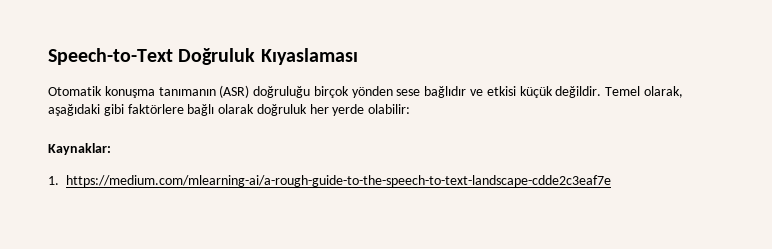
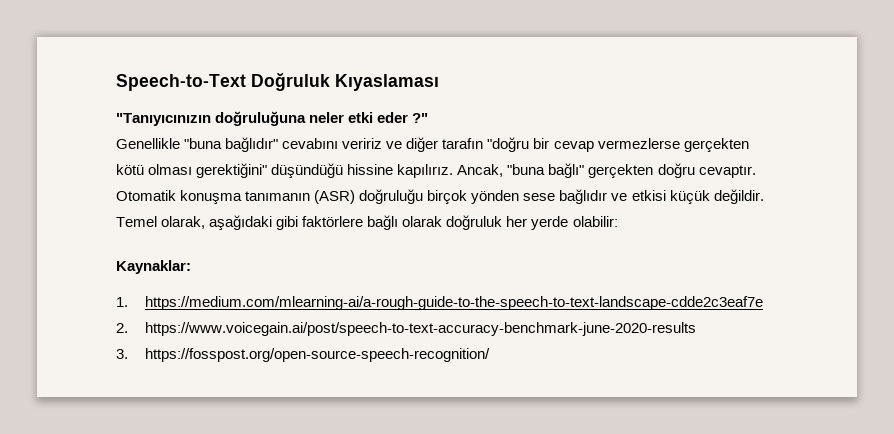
(358, 56) none -> [116,111,429,126] [116,137,749,152] [116,163,756,178] "Tanıyıcınızın doğruluğuna neler etki eder ?" // Genellikle "buna bağlıdır" cevabını veririz ve diğer tarafın "doğru bir cevap vermezlerse gerçekten kötü olması gerektiğini" düşündüğü hissine kapılırız. Ancak, "buna bağlı" gerçekten doğru cevaptır.
(611, 181) none -> [116,322,696,336] [116,348,490,362] // 2. https://www.voicegain.ai/post/speech-to-text-accuracy-benchmark-june-2020-results // 3. https://fosspost.org/open-source-speech-recognition/

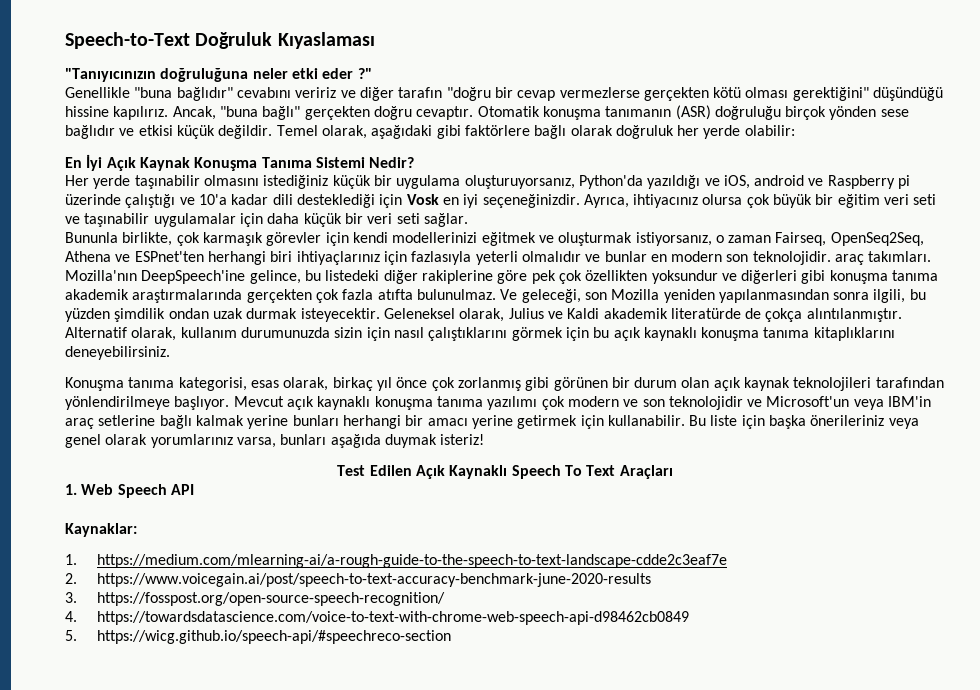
(618, 221) none -> [65,154,415,171] [65,175,911,189] [65,194,937,208] [65,213,468,227] [65,232,924,246] [65,251,932,265] [65,270,939,284] [65,289,926,303] [65,308,902,322] [65,327,895,341] [65,346,170,360] [65,377,944,391] [65,396,932,410] [65,415,919,429] [65,434,485,448] [337,465,673,479] [65,484,194,498] // En İyi Açık Kaynak Konuşma Tanıma Sistemi Nedir? // Her yerde taşınabilir olmasını istediğiniz küçük bir uygulama oluşturuyorsanız, Python'da yazıldığı ve iOS, android ve Raspberry pi üzerinde çalıştığı ve 10'a kadar dili desteklediği için Vosk en iyi seçeneğinizdir. Ayrıca, ihtiyacınız olursa çok büyük bir eğitim veri seti ve taşınabilir uygulamalar için daha küçük bir veri seti sağlar. // Bununla birlikte, çok karmaşık görevler için kendi modellerinizi eğitmek ve oluşturmak istiyorsanız, o zaman Fairseq, OpenSeq2Seq, Athena ve ESPnet'ten herhangi biri ihtiyaçlarınız için fazlasıyla yeterli olmalıdır ve bunlar en modern son teknolojidir. araç takımları. Mozilla'nın DeepSpeech'ine gelince, bu listedeki diğer rakiplerine göre pek çok özellikten yoksundur ve diğerleri gibi konuşma tanıma akademik araştırmalarında gerçekten çok fazla atıfta bulunulmaz. Ve geleceği, son Mozilla yeniden yapılanmasından sonra ilgili, bu yüzden şimdilik ondan uzak durmak isteyecektir. Geleneksel olarak, Julius ve Kaldi akademik literatürde de çokça alıntılanmıştır. Alternatif olarak, kullanım durumunuzda sizin için nasıl çalıştıklarını görmek için bu açık kaynaklı konuşma tanıma kitaplıklarını deneyebilirsiniz. // Konuşma tanıma kategorisi, esas olarak, birkaç yıl önce çok zorlanmış gibi görünen bir durum olan açık kaynak teknolojileri tarafından yönlendirilmeye başlıyor. Mevcut açık kaynaklı konuşma tanıma yazılımı çok modern ve son teknolojidir ve Microsoft'un veya IBM'in araç setlerine bağlı kalmak yerine bunları herhangi bir amacı yerine getirmek için kullanabilir. Bu liste için başka önerileriniz veya genel olarak yorumlarınız varsa, bunları aşağıda duymak isteriz! // Test Edilen Açık Kaynaklı Speech To Text Araçları // 1. Web Speech API
(490, 355) none -> [65,611,689,625] [65,630,451,644] // 4. https://towardsdatascience.com/voice-to-text-with-chrome-web-speech-api-d98462cb0849 // 5. https://wicg.github.io/speech-api/#speechreco-section

